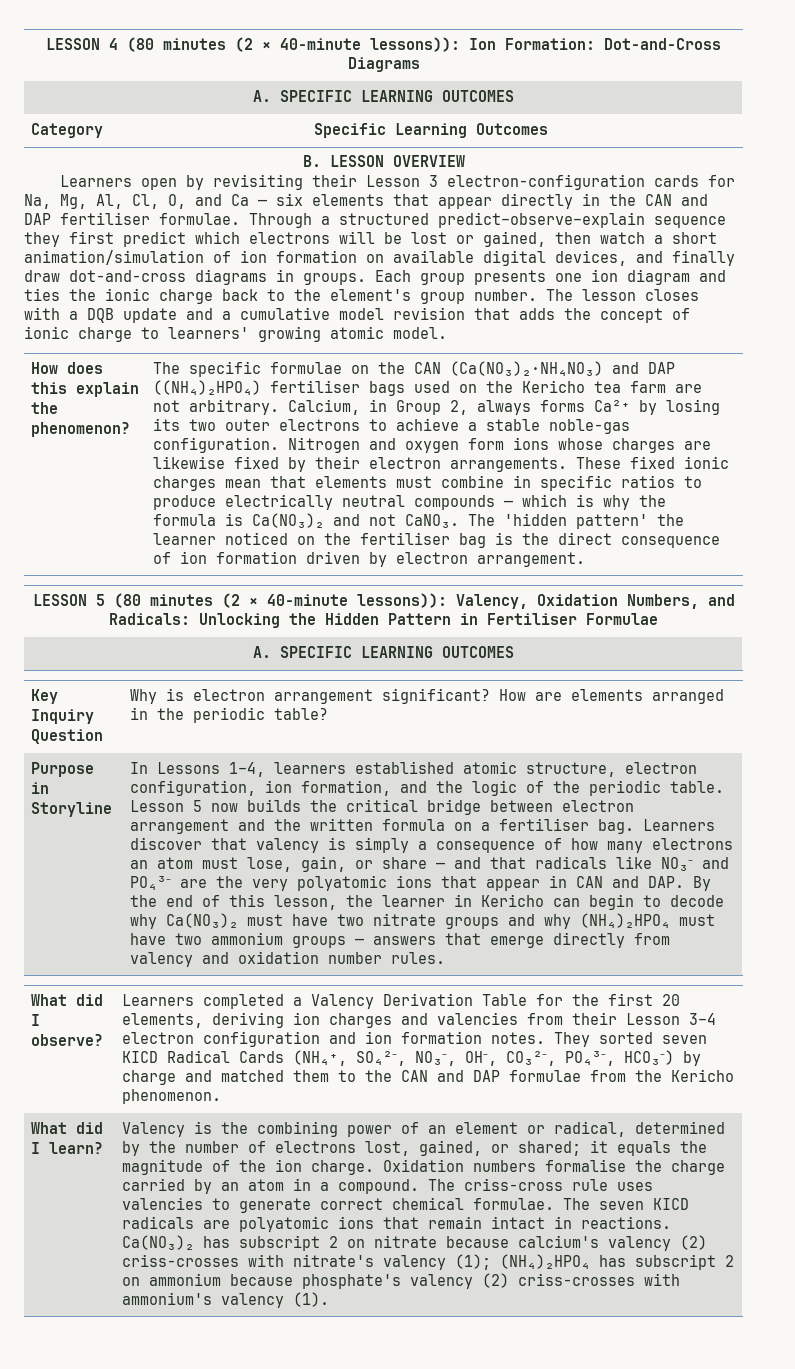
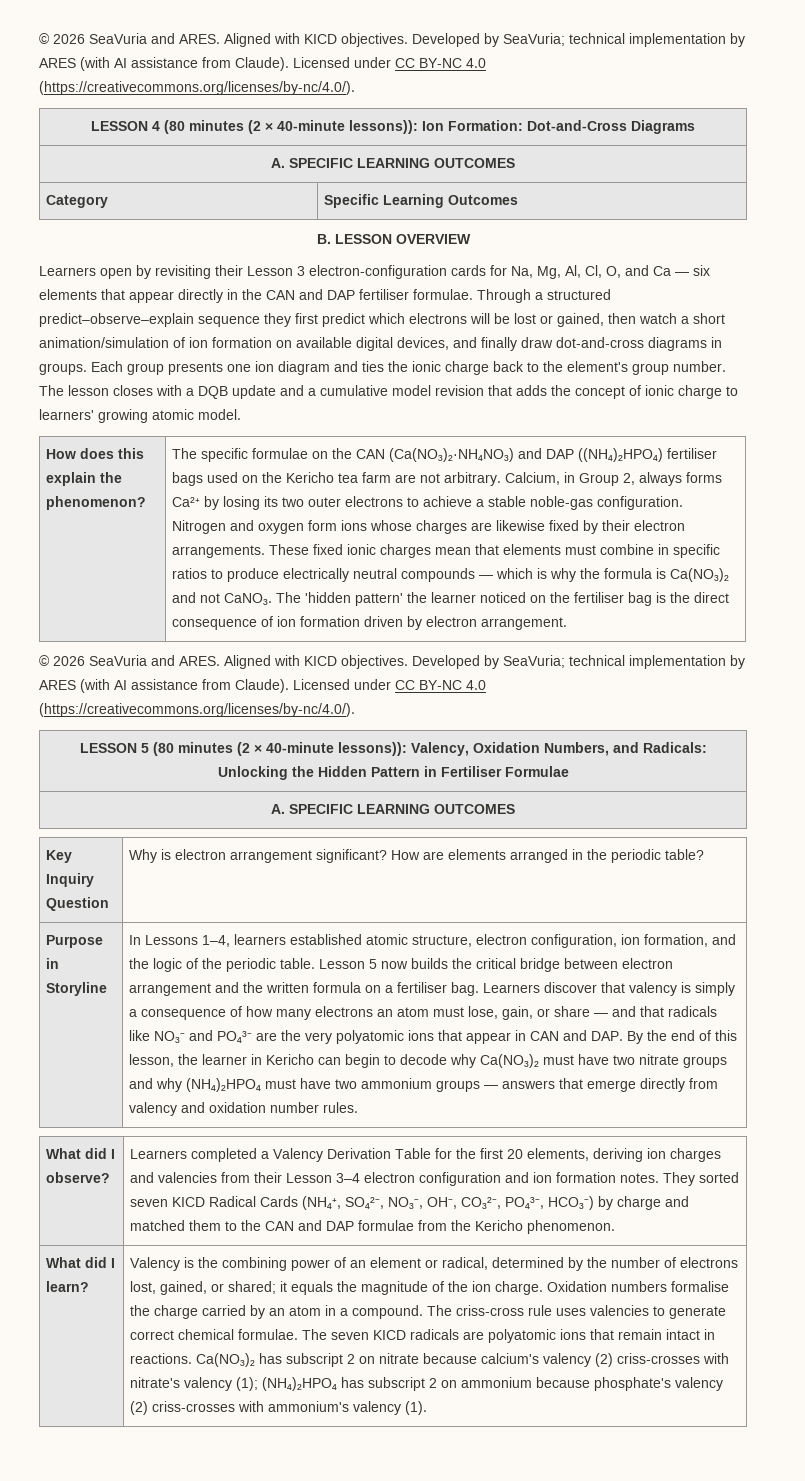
(46, 44) none -> [39,33,745,47] [39,57,486,71] [39,81,355,95] © 2026 SeaVuria and ARES. Aligned with KICD objectives. Developed by SeaVuria; technical implementation by ARES (with AI assistance from Claude). Licensed under CC BY-NC 4.0 (https://creativecommons.org/licenses/by-nc/4.0/). //
(585, 559) none -> [39,655,745,669] [39,679,486,693] [39,703,355,717] // © 2026 SeaVuria and ARES. Aligned with KICD objectives. Developed by SeaVuria; technical implementation by ARES (with AI assistance from Claude). Licensed under CC BY-NC 4.0 (https://creativecommons.org/licenses/by-nc/4.0/).

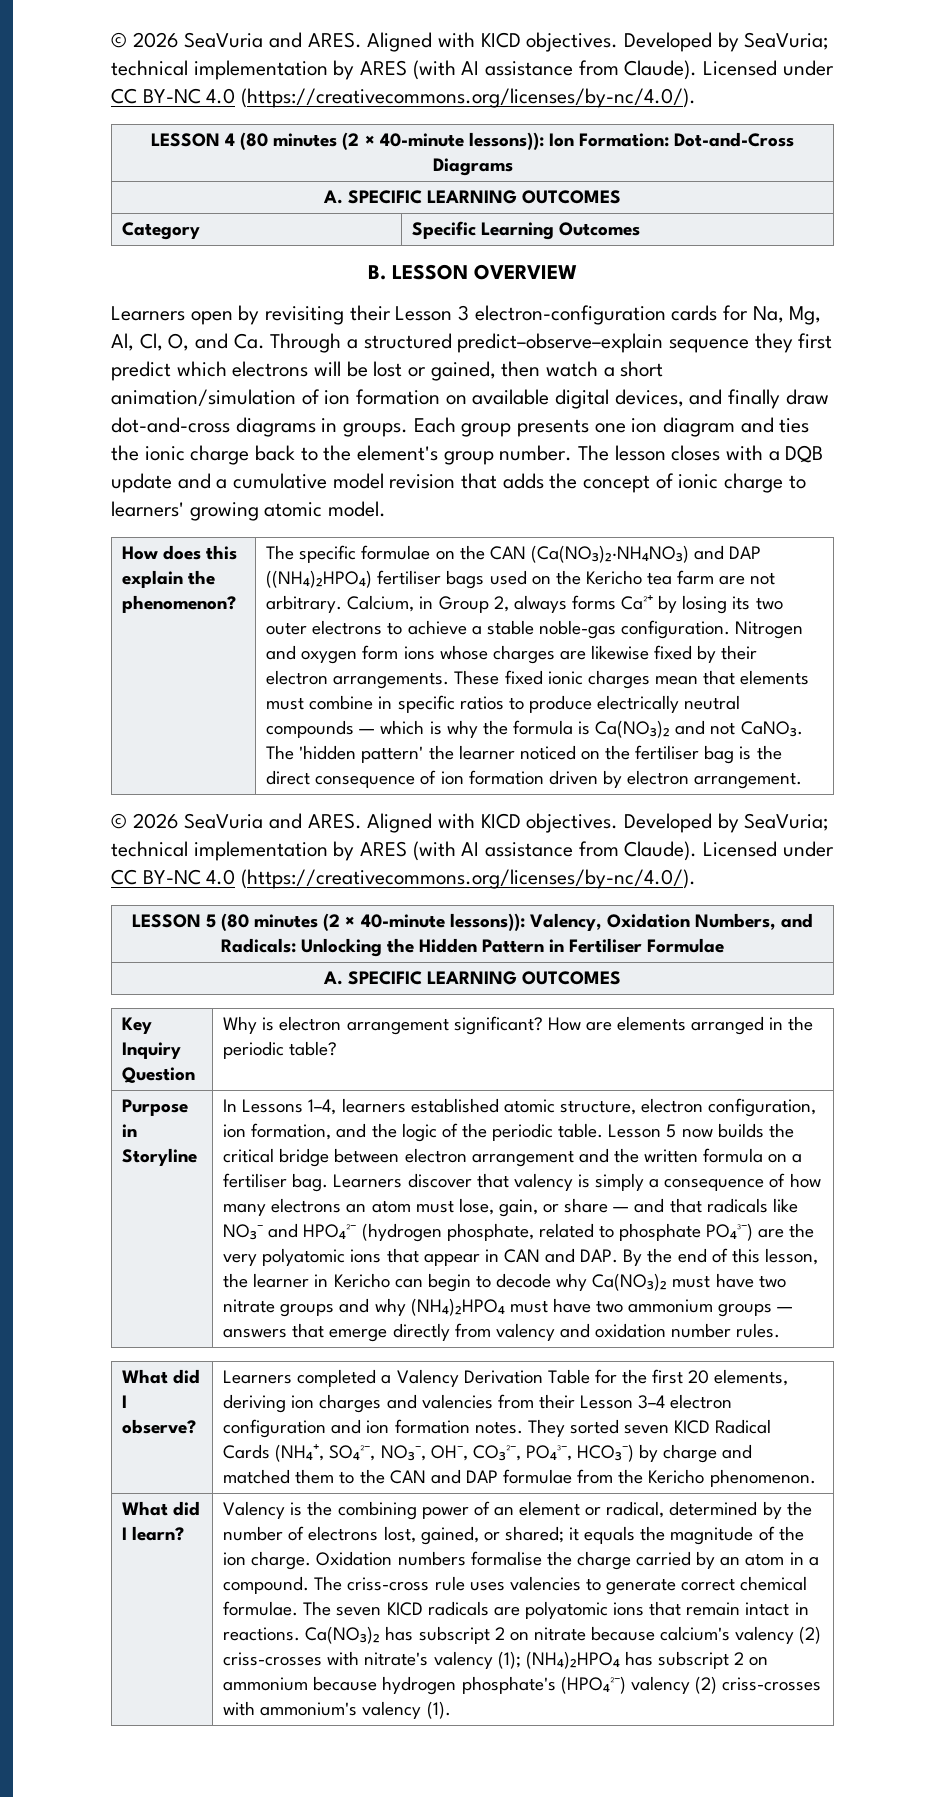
[653,265,710,276] [39,289,473,303] Ca — six elements that appear directly in the CAN and DAP fertiliser formulae. -> [233,333,265,349] Ca.
[216,1031,252,1043] PO₄³⁻ -> [303,1223,754,1242] HPO₄²⁻ (hydrogen phosphate, related to phosphate PO₄³⁻)
[593,1377,671,1391] phosphate's -> [382,1676,626,1695] hydrogen phosphate's (HPO₄²⁻)

